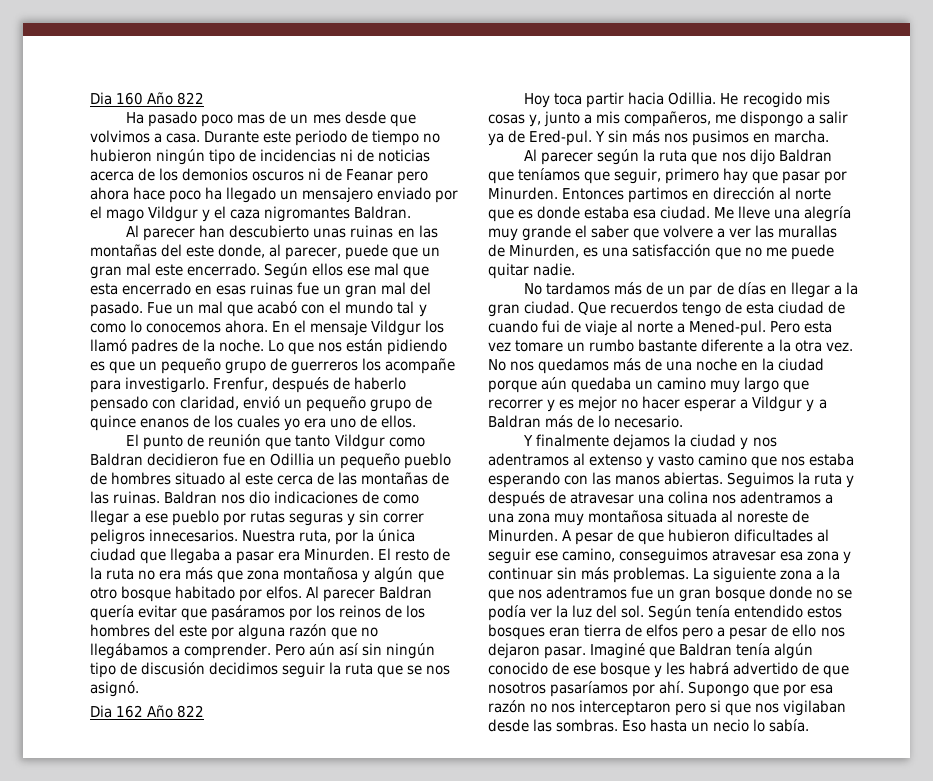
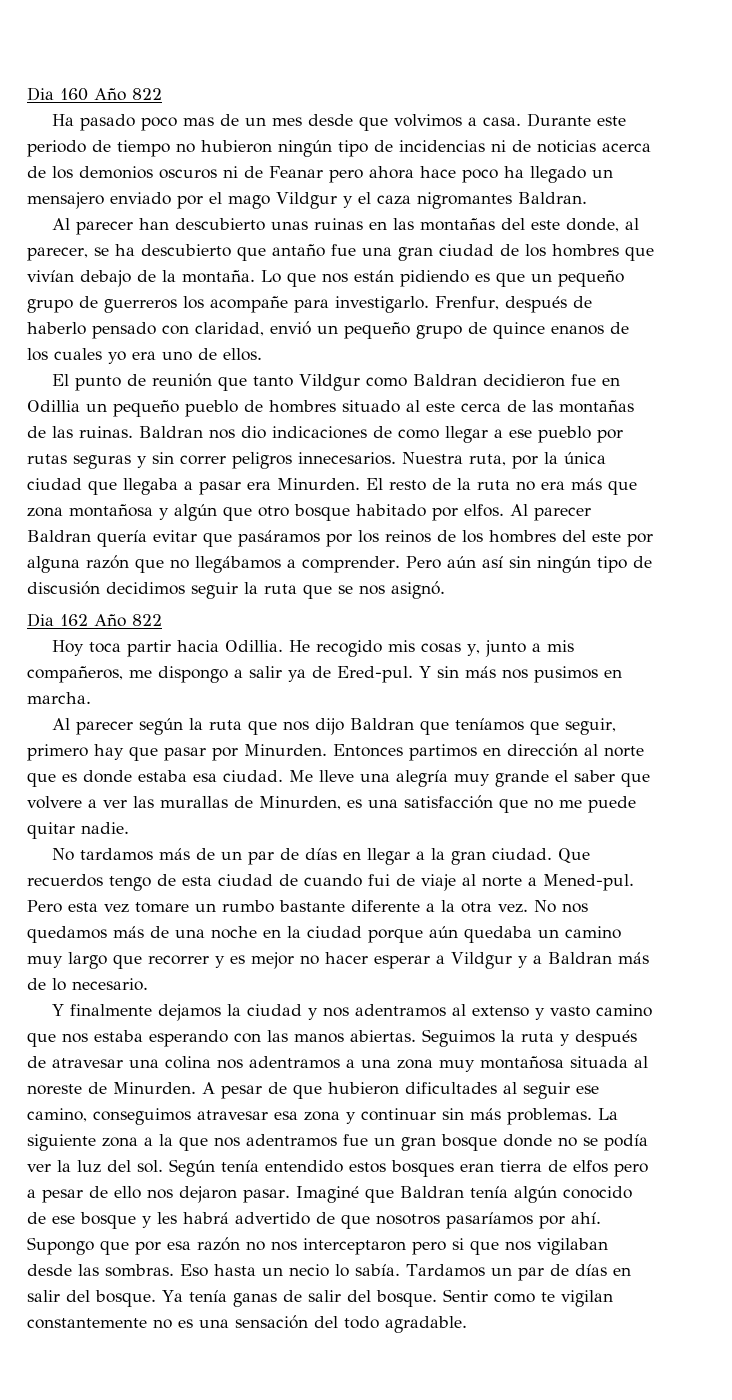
[345,244,441,260] [90,263,430,279] [90,282,432,298] [90,301,427,317] [90,320,445,336] [90,339,265,355] puede que un gran mal este encerrado. Según ellos ese mal que esta encerrado en esas ruinas fue un gran mal del pasado. Fue un mal que acabó con el mundo tal y como lo conocemos ahora. En el mensaje Vildgur los llamó padres de la noche. -> [94,244,654,261] [27,270,255,287] se ha descubierto que antaño fue una gran ciudad de los hombres que vivían debajo de la montaña.
(810, 725) none -> [406,1264,631,1281] [27,1289,613,1307] [27,1315,467,1333] Tardamos un par de días en salir del bosque. Ya tenía ganas de salir del bosque. Sentir como te vigilan constantemente no es una sensación del todo agradable.

